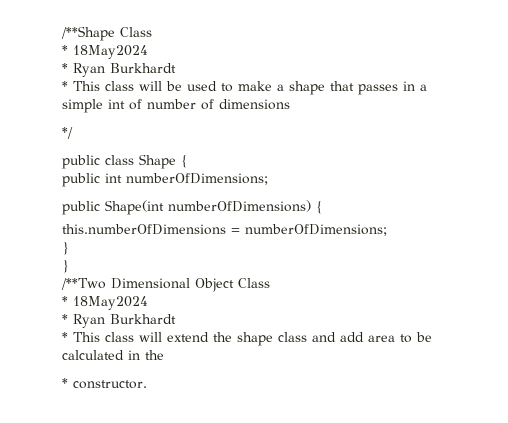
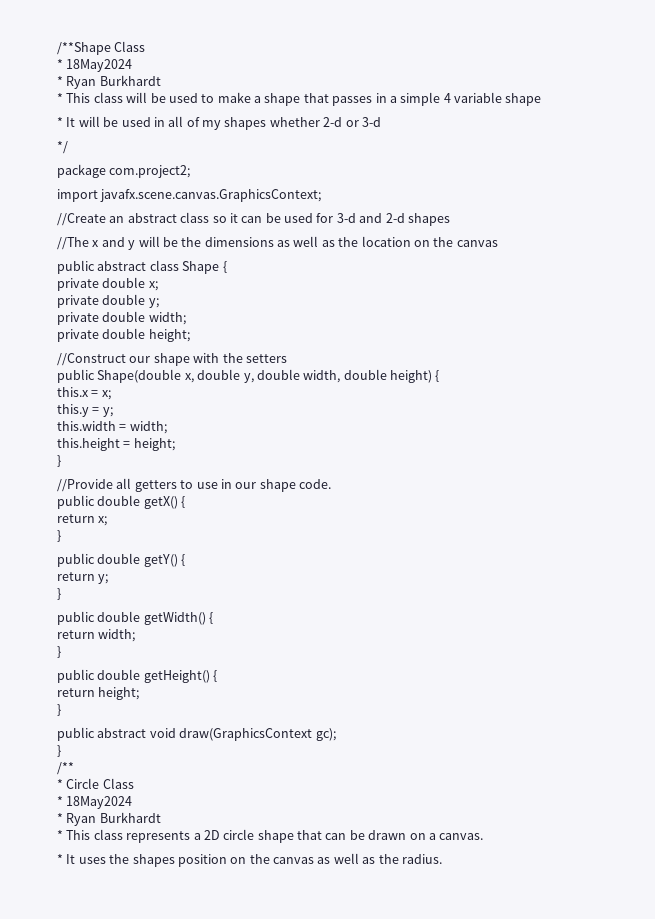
[108,99,290,110] [62,127,73,139] [62,155,100,169] int of number of dimensions // */ // public -> [443,92,542,106] [57,116,381,130] [57,141,68,154] [57,164,191,178] [57,189,322,202] [57,212,450,226] [57,236,498,250] [57,260,147,274] 4 variable shape // * It will be used in all of my shapes whether 2-d or 3-d // */ // package com.project2; // import javafx.scene.canvas.GraphicsContext; // //Create an abstract class so it can be used for 3-d and 2-d shapes // //The x and y will be the dimensions as well as the location on the canvas // public abstract
[62,173,268,187] [62,200,323,215] [62,224,387,236] [62,242,69,255] [62,260,69,273] [61,278,270,292] [62,296,148,310] [62,314,176,328] [62,332,432,346] [62,350,164,360] [62,378,147,389] public int numberOfDimensions; // public Shape(int numberOfDimensions) { // this.numberOfDimensions = numberOfDimensions; // } // } // /**Two Dimensional Object Class // * 18May2024 // * Ryan Burkhardt // * This class will extend the shape class and add area to be calculated in the // * constructor. -> [57,277,158,291] [57,294,159,308] [57,311,186,325] [57,328,190,342] [57,353,287,366] [57,369,440,383] [57,387,111,400] [57,404,113,417] [57,421,167,434] [57,438,175,451] [57,455,61,467] [57,478,331,492] [57,495,186,509] [57,514,108,526] [57,530,61,542] [57,553,186,567] [57,572,109,584] [57,588,61,600] [57,611,214,625] [57,629,136,642] [57,646,61,658] [57,669,218,683] [57,687,140,700] [57,704,61,716] [57,727,336,741] [57,745,61,757] [57,762,74,775] [57,778,134,789] [57,796,133,809] [57,812,161,826] [57,829,484,843] [57,853,442,867] private double x; // private double y; // private double width; // private double height; // //Construct our shape with the setters // public Shape(double x, double y, double width, double height) { // this.x = x; // this.y = y; // this.width = width; // this.height = height; // } // //Provide all getters to use in our shape code. // public double getX() { // return x; // } // public double getY() { // return y; // } // public double getWidth() { // return width; // } // public double getHeight() { // return height; // } // public abstract void draw(GraphicsContext gc); // } // /** // * Circle Class // * 18May2024 // * Ryan Burkhardt // * This class represents a 2D circle shape that can be drawn on a canvas. // * It uses the shapes position on the canvas as well as the radius.

